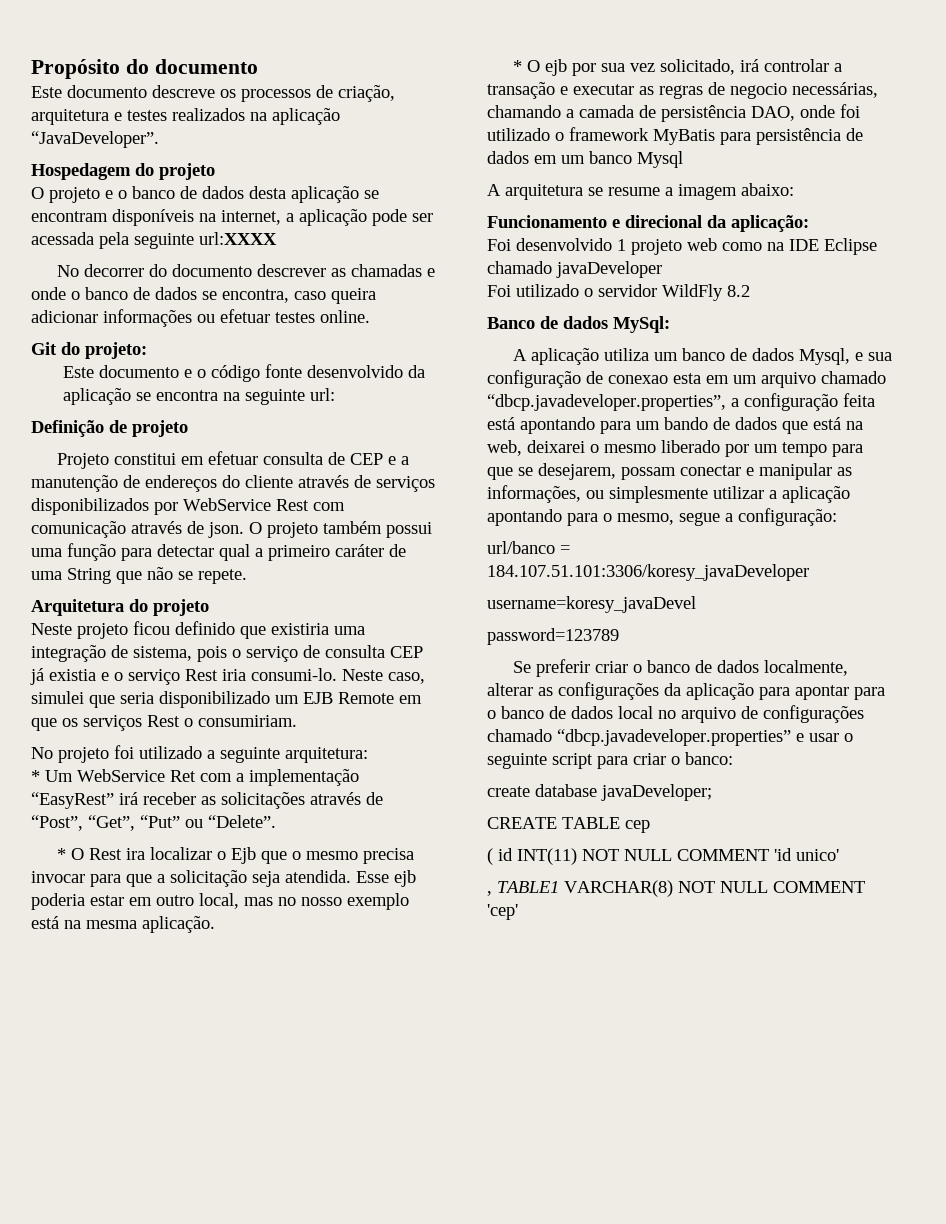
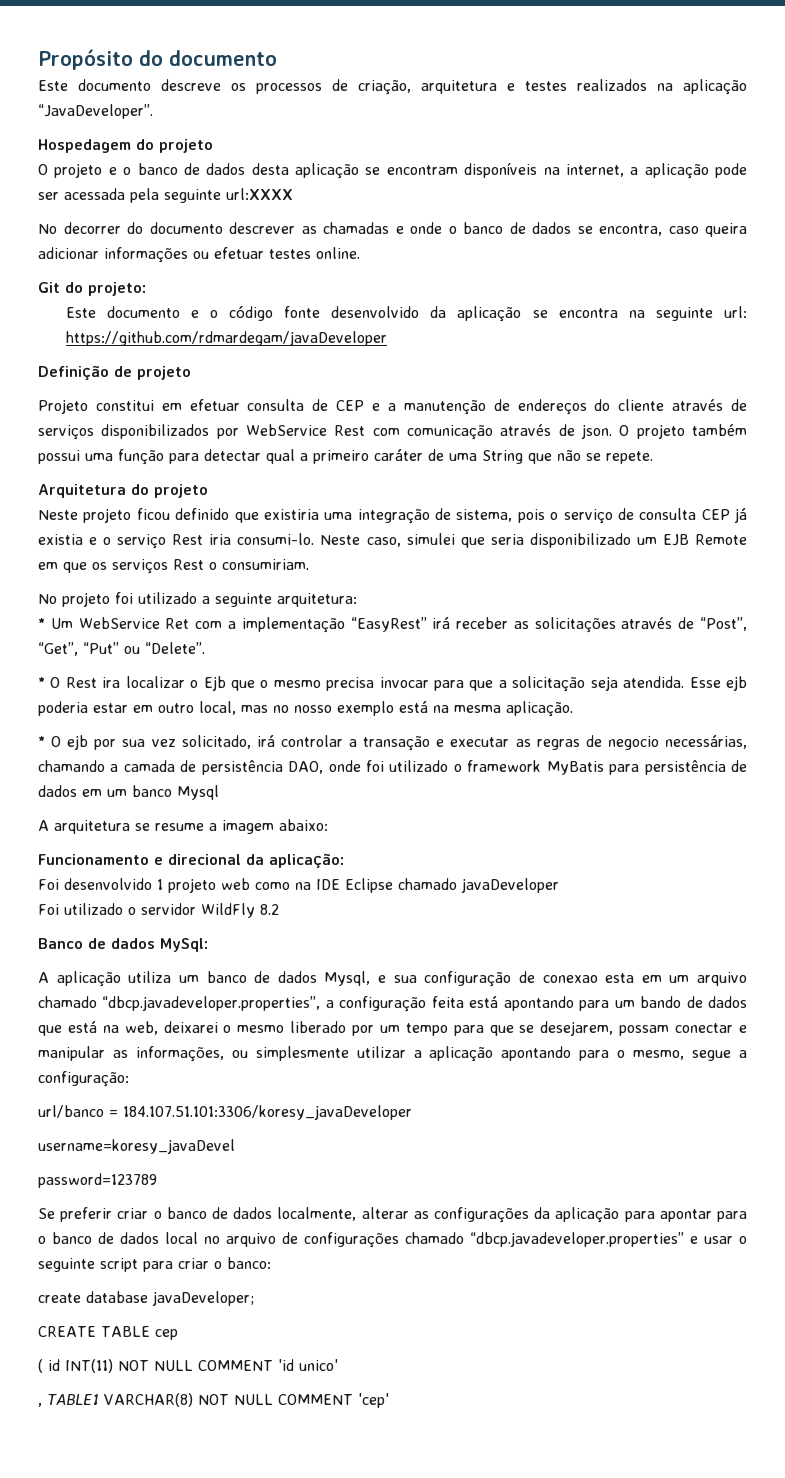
(336, 394) none -> [65,331,387,346] https://github.com/rdmardegam/javaDeveloper

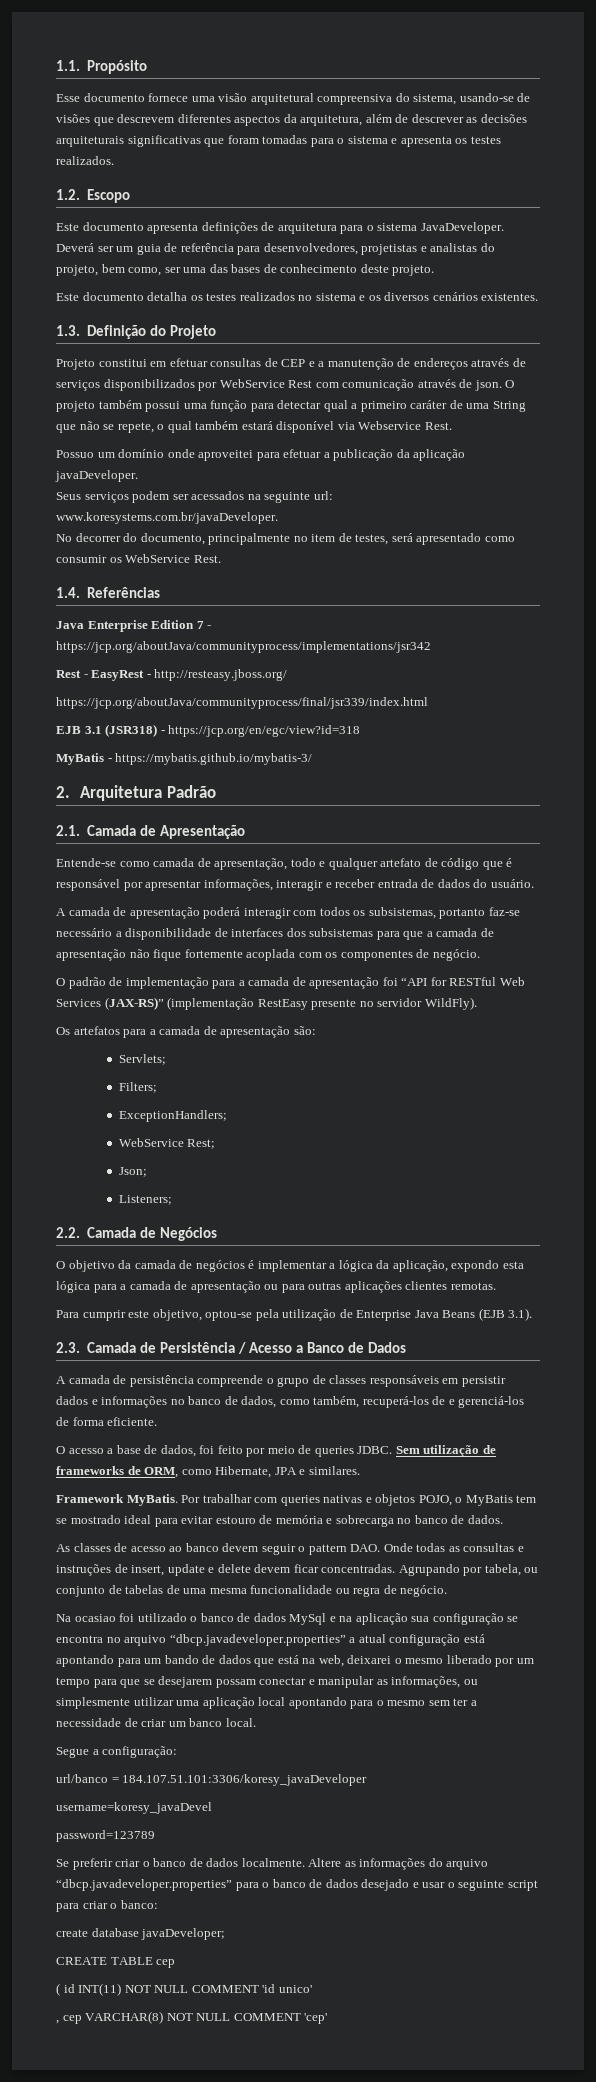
(38, 59) none -> [56,60,80,71] 1.1.
[139,50,277,66] [38,79,747,95] [38,104,153,119] [38,139,213,153] [38,162,747,179] [38,188,293,203] [38,222,747,237] [38,247,360,263] [38,282,146,296] [65,305,747,322] [65,331,387,346] [38,365,191,380] do documento // Este documento descreve os processos de criação, arquitetura e testes realizados na aplicação “JavaDeveloper”. // Hospedagem do projeto // O projeto e o banco de dados desta aplicação se encontram disponíveis na internet, a aplicação pode ser acessada pela seguinte url:XXXX // No decorrer do documento descrever as chamadas e onde o banco de dados se encontra, caso queira adicionar informações ou efetuar testes online. // Git do projeto: // Este documento e o código fonte desenvolvido da aplicação se encontra na seguinte url: https://github.com/rdmardegam/javaDeveloper // Definição de projeto -> [56,93,531,105] [56,114,527,126] [56,135,501,147] [56,156,114,165] [56,189,130,203] [56,222,504,234] [56,243,495,255] [56,264,435,276] [56,292,539,301] [56,325,216,339] // Esse documento fornece uma visão arquitetural compreensiva do sistema, usando-se de visões que descrevem diferentes aspectos da arquitetura, além de descrever as decisões arquiteturais significativas que foram tomadas para o sistema e apresenta os testes realizados. // 1.2. Escopo // Este documento apresenta definições de arquitetura para o sistema JavaDeveloper. Deverá ser um guia de referência para desenvolvedores, projetistas e analistas do projeto, bem como, ser uma das bases de conhecimento deste projeto. // Este documento detalha os testes realizados no sistema e os diversos cenários existentes. // 1.3. Definição do Projeto
[247,399,305,411] consulta -> [210,358,262,367] consultas
[594,399,665,411] do cliente -> (468, 364) none
[606,451,653,464] [38,484,208,498] [38,508,747,524] [38,533,748,549] [38,559,309,574] [38,592,357,607] [38,617,748,633] [38,642,205,656] [38,676,748,692] [38,701,573,717] [38,735,748,751] [38,760,748,775] [38,785,219,800] [38,819,328,834] [38,853,344,868] [38,878,559,893] [38,903,279,918] [38,938,208,952] [38,971,747,987] [38,996,464,1012] repete. // Arquitetura do projeto // Neste projeto ficou definido que existiria uma integração de sistema, pois o serviço de consulta CEP já existia e o serviço Rest iria consumi-lo. Neste caso, simulei que seria disponibilizado um EJB Remote em que os serviços Rest o consumiriam. // No projeto foi utilizado a seguinte arquitetura: // * Um WebService Ret com a implementação “EasyRest” irá receber as solicitações através de “Post”, “Get”, “Put” ou “Delete”. // * O Rest ira localizar o Ejb que o mesmo precisa invocar para que a solicitação seja atendida. Esse ejb poderia estar em outro local, mas no nosso exemplo está na mesma aplicação. // * O ejb por sua vez solicitado, irá controlar a transação e executar as regras de negocio necessárias, chamando a camada de persistência DAO, onde foi utilizado o framework MyBatis para persistência de dados em um banco Mysql // A arquitetura se resume a imagem abaixo: // Funcionamento e direcional da aplicação: // Foi desenvolvido 1 projeto web como na IDE Eclipse chamado javaDeveloper // Foi utilizado o servidor WildFly 8.2 // Banco de dados MySql: // A aplicação utiliza um banco de dados Mysql, e sua configuração de conexao esta em um arquivo chamado “dbcp.javadeveloper.properties”, a configuração feita -> [117,421,452,433] [56,449,466,461] [55,470,138,482] [56,491,333,503] [56,512,278,524] [56,533,515,545] [56,554,221,563] [56,587,160,598] [56,620,212,632] [56,641,431,653] [56,669,288,681] [56,697,428,709] [56,724,361,737] [56,753,313,765] [56,785,216,801] [56,825,245,839] [56,858,513,870] [56,879,534,891] [56,907,520,919] [56,928,494,940] [56,949,480,961] [56,977,525,989] [56,997,477,1010] [56,1026,316,1038] [118,1054,166,1065] [118,1082,157,1093] [118,1110,227,1122] [118,1138,216,1149] [118,1167,147,1177] [118,1195,172,1205] [56,1227,217,1241] [56,1260,524,1272] [56,1281,496,1293] [56,1308,533,1321] [56,1342,406,1354] [56,1375,506,1387] [56,1396,525,1408] [56,1417,158,1426] [56,1445,496,1457] [56,1466,360,1478] [56,1494,537,1506] [56,1515,503,1527] [56,1543,524,1555] [56,1564,539,1576] [56,1585,448,1597] [56,1613,519,1625] [56,1634,461,1646] repete, o qual também estará disponível via Webservice Rest. // Possuo um domínio onde aproveitei para efetuar a publicação da aplicação javaDeveloper. // Seus serviços podem ser acessados na seguinte url: www.koresystems.com.br/javaDeveloper. // No decorrer do documento, principalmente no item de testes, será apresentado como consumir os WebService Rest. // 1.4. Referências // Java Enterprise Edition 7 - https://jcp.org/aboutJava/communityprocess/implementations/jsr342 // Rest - EasyRest - http://resteasy.jboss.org/ // https://jcp.org/aboutJava/communityprocess/final/jsr339/index.html // EJB 3.1 (JSR318) - https://jcp.org/en/egc/view?id=318 // MyBatis - https://mybatis.github.io/mybatis-3/ // 2. Arquitetura Padrão // 2.1. Camada de Apresentação // Entende-se como camada de apresentação, todo e qualquer artefato de código que é responsável por apresentar informações, interagir e receber entrada de dados do usuário. // A camada de apresentação poderá interagir com todos os subsistemas, portanto faz-se necessário a disponibilidade de interfaces dos subsistemas para que a camada de apresentação não fique fortemente acoplada com os componentes de negócio. // O padrão de implementação para a camada de apresentação foi “API for RESTful Web Services (JAX-RS)” (implementação RestEasy presente no servidor WildFly). // Os artefatos para a camada de apresentação são: // Servlets; // Filters; // ExceptionHandlers; // WebService Rest; // Json; // Listeners; // 2.2. Camada de Negócios // O objetivo da camada de negócios é implementar a lógica da aplicação, expondo esta lógica para a camada de apresentação ou para outras aplicações clientes remotas. // Para cumprir este objetivo, optou-se pela utilização de Enterprise Java Beans (EJB 3.1). // 2.3. Camada de Persistência / Acesso a Banco de Dados // A camada de persistência compreende o grupo de classes responsáveis em persistir dados e informações no banco de dados, como também, recuperá-los de e gerenciá-los de forma eficiente. // O acesso a base de dados, foi feito por meio de queries JDBC. Sem utilização de frameworks de ORM, como Hibernate, JPA e similares. // Framework MyBatis. Por trabalhar com queries nativas e objetos POJO, o MyBatis tem se mostrado ideal para evitar estouro de memória e sobrecarga no banco de dados. // As classes de acesso ao banco devem seguir o pattern DAO. Onde todas as consultas e instruções de insert, update e delete devem ficar concentradas. Agrupando por tabela, ou conjunto de tabelas de uma mesma funcionalidade ou regra de negócio. // Na ocasiao foi utilizado o banco de dados MySql e na aplicação sua configuração se encontra no arquivo “dbcp.javadeveloper.properties” a atual configuração
[540,1021,614,1036] desejarem, -> [158,1676,213,1688] desejarem
[413,1046,732,1062] a aplicação apontando para o mesmo, segue -> [176,1697,477,1709] [56,1718,256,1727] [56,1747,89,1758] uma aplicação local apontando para o mesmo sem ter a necessidade de criar um banco local. // Segue
[277,1207,712,1223] localmente, alterar as configurações da aplicação para apontar -> [241,1858,489,1870] [56,1879,232,1891] localmente. Altere as informações do arquivo “dbcp.javadeveloper.properties”
[165,1232,684,1248] local no arquivo de configurações chamado “dbcp.javadeveloper.properties” -> [361,1879,410,1891] desejado
[47,1394,99,1405] TABLE1 -> [62,2015,82,2024] cep

